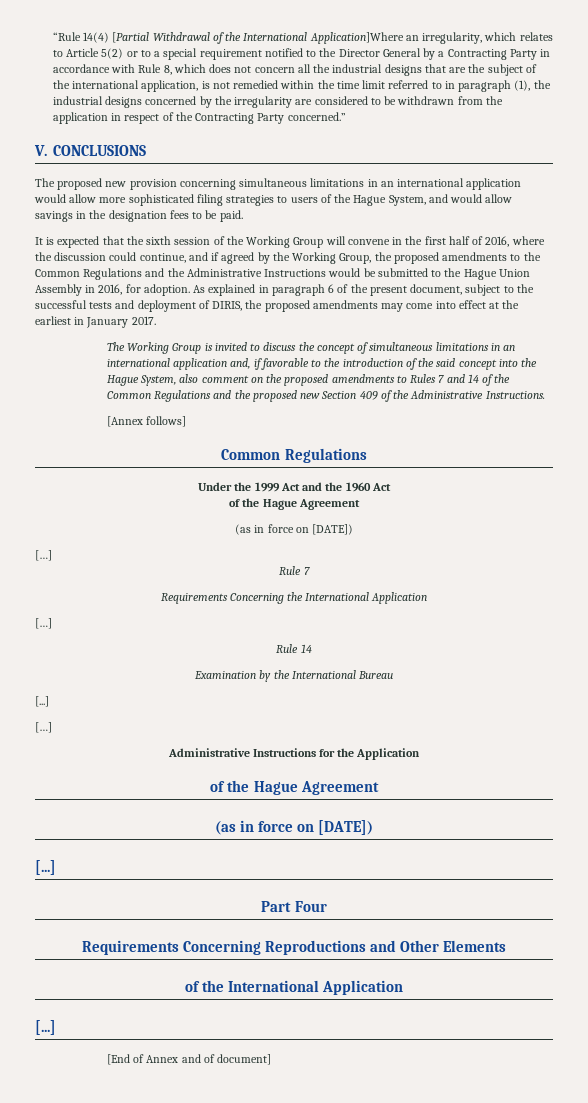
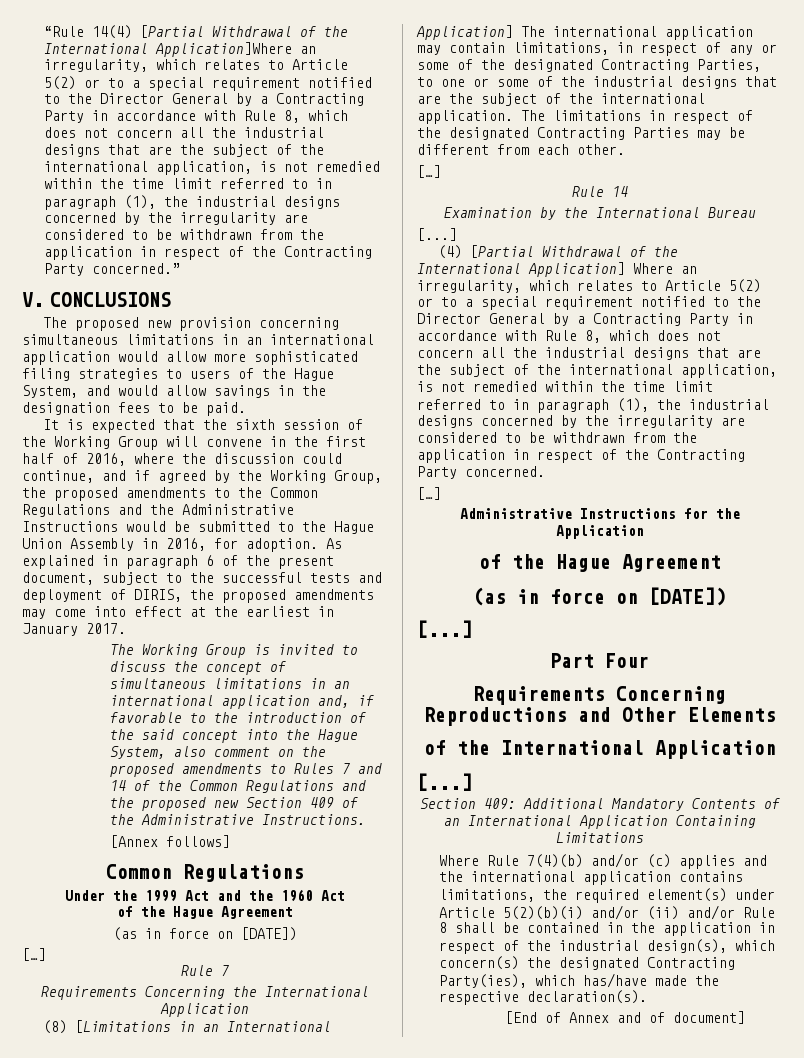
(428, 598) none -> [42,1020,331,1034] [416,25,753,40] [417,42,777,56] [417,59,761,72] [417,76,777,89] [417,93,705,106] [417,110,753,124] [417,127,745,140] [417,144,625,155] // (8) [Limitations in an International Application] The international application may contain limitations, in respect of any or some of the designated Contracting Parties, to one or some of the industrial designs that are the subject of the international application. The limitations in respect of the designated Contracting Parties may be different from each other.
(49, 701) none -> [437,245,678,259] [417,262,697,277] [417,279,761,293] [417,296,761,310] [417,313,753,326] [417,330,721,343] [417,347,761,360] [417,364,777,378] [417,381,713,392] [417,398,769,413] [417,415,745,428] [417,432,697,443] [417,449,745,463] [417,466,545,479] // (4) [Partial Withdrawal of the International Application] Where an irregularity, which relates to Article 5(2) or to a special requirement notified to the Director General by a Contracting Party in accordance with Rule 8, which does not concern all the industrial designs that are the subject of the international application, is not remedied within the time limit referred to in paragraph (1), the industrial designs concerned by the irregularity are considered to be withdrawn from the application in respect of the Contracting Party concerned.
(56, 1027) none -> [419,798,780,811] [443,815,756,829] [555,832,644,843] [439,853,768,869] [439,871,744,885] [439,888,776,903] [439,905,776,920] [439,922,776,936] [439,939,776,954] [439,956,736,970] [439,973,720,988] [439,990,648,1005] // Section 409: Additional Mandatory Contents of an International Application Containing Limitations // Where Rule 7(4)(b) and/or (c) applies and the international application contains limitations, the required element(s) under Article 5(2)(b)(i) and/or (ii) and/or Rule 8 shall be contained in the application in respect of the industrial design(s), which concern(s) the designated Contracting Party(ies), which has/have made the respective declaration(s).

